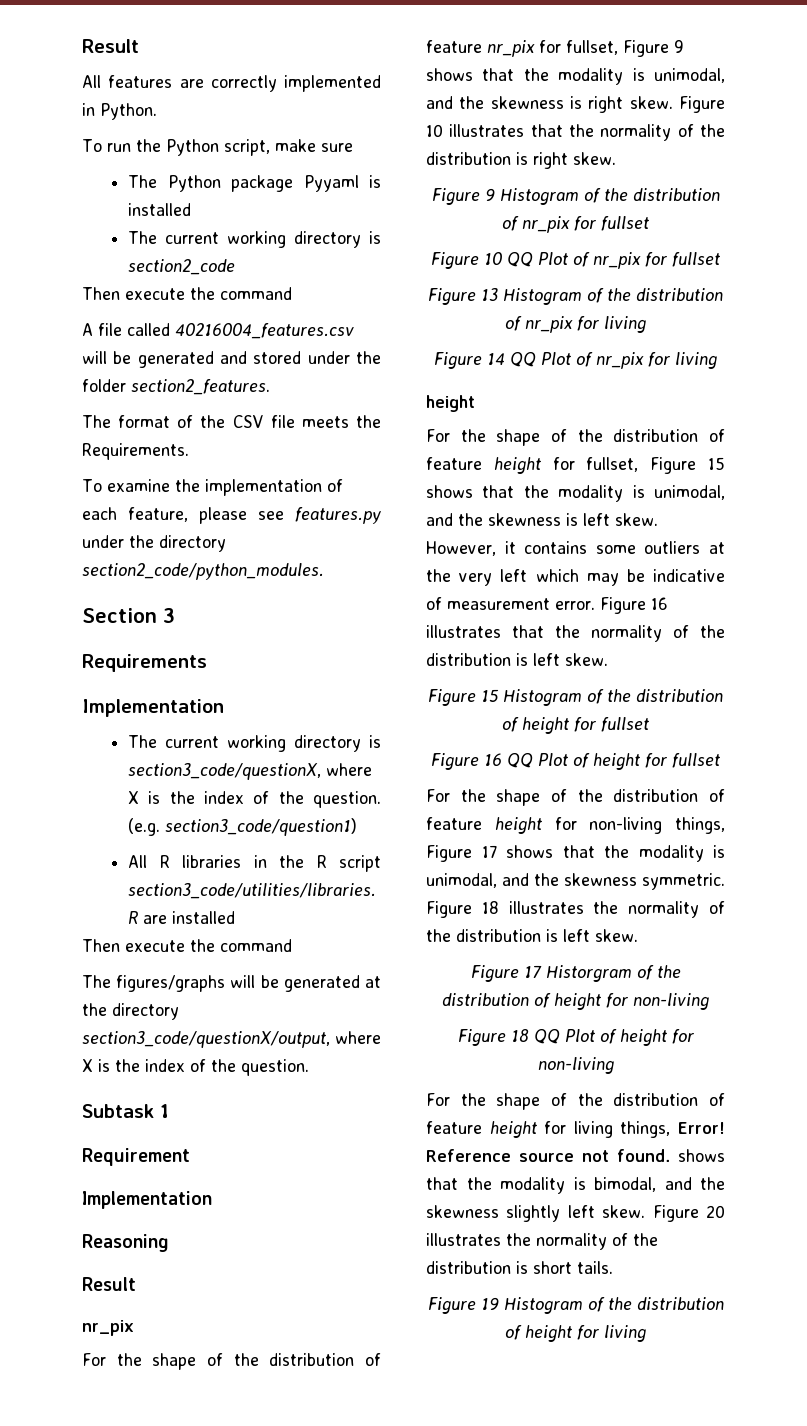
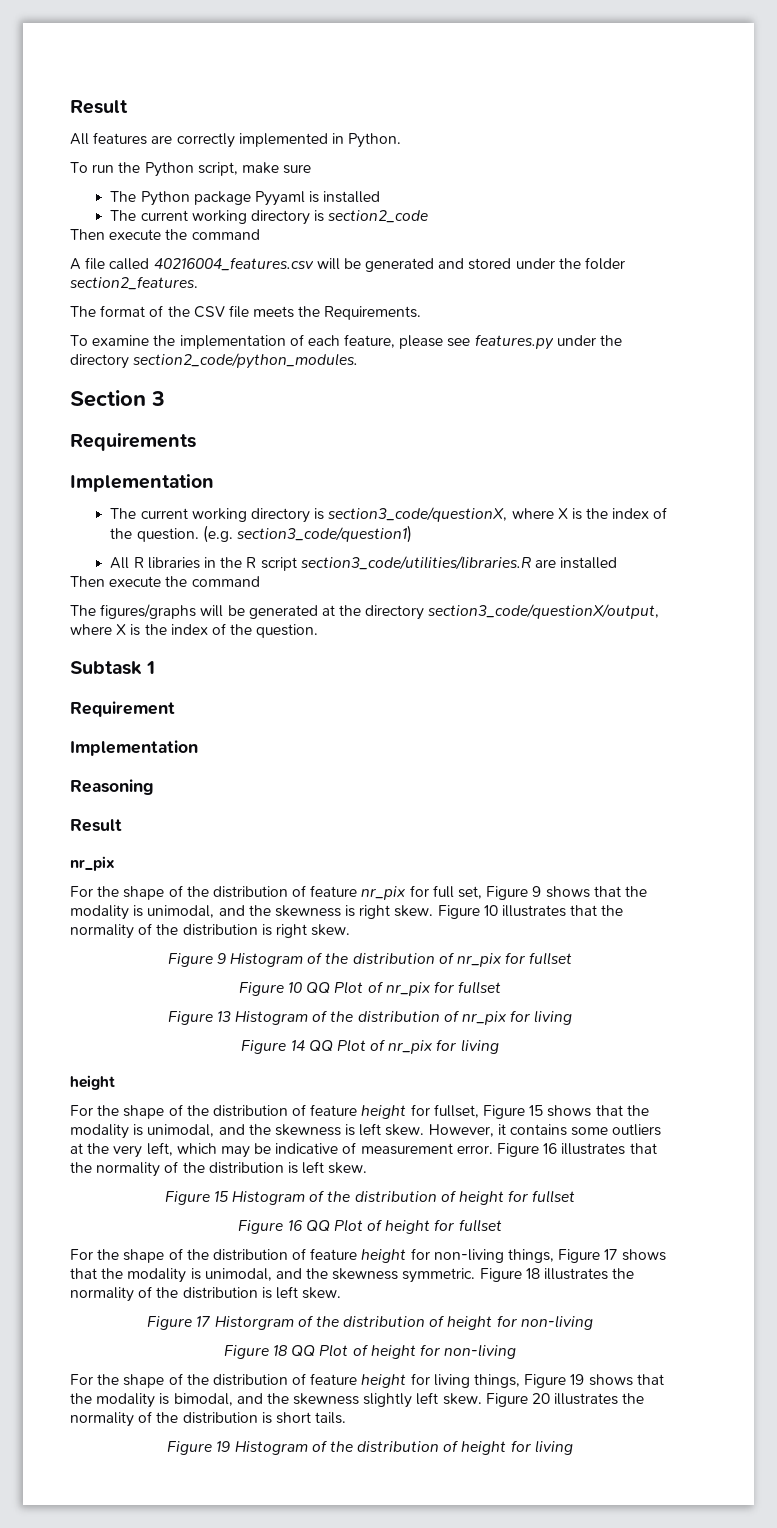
[566,40,618,55] fullset, -> [432,885,483,899] full set,
[500,569,528,582] left -> [146,1142,173,1156] left,
[678,1122,725,1134] [426,1149,670,1162] Error! Reference source not found. -> [524,1374,585,1388] Figure 19

